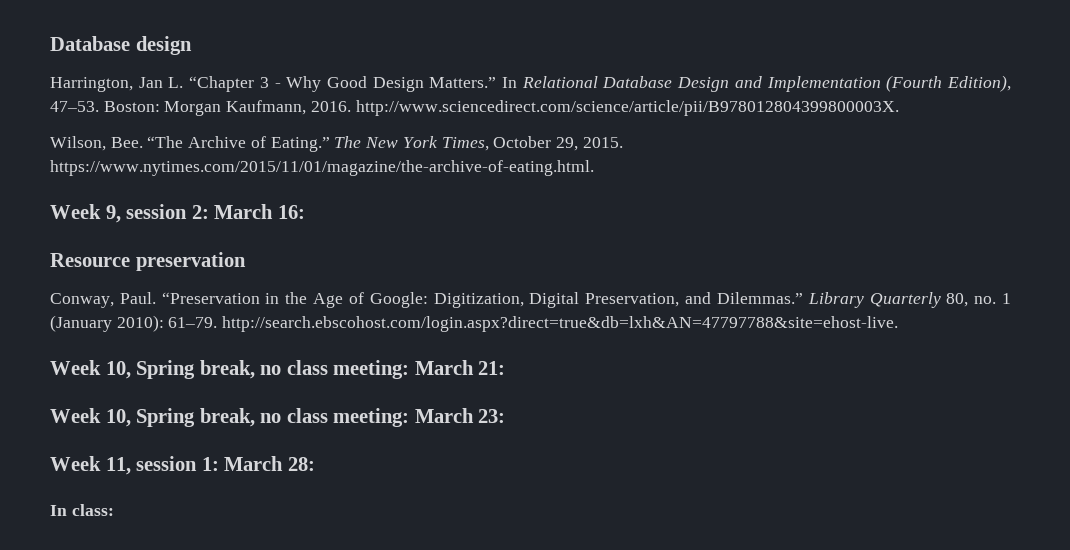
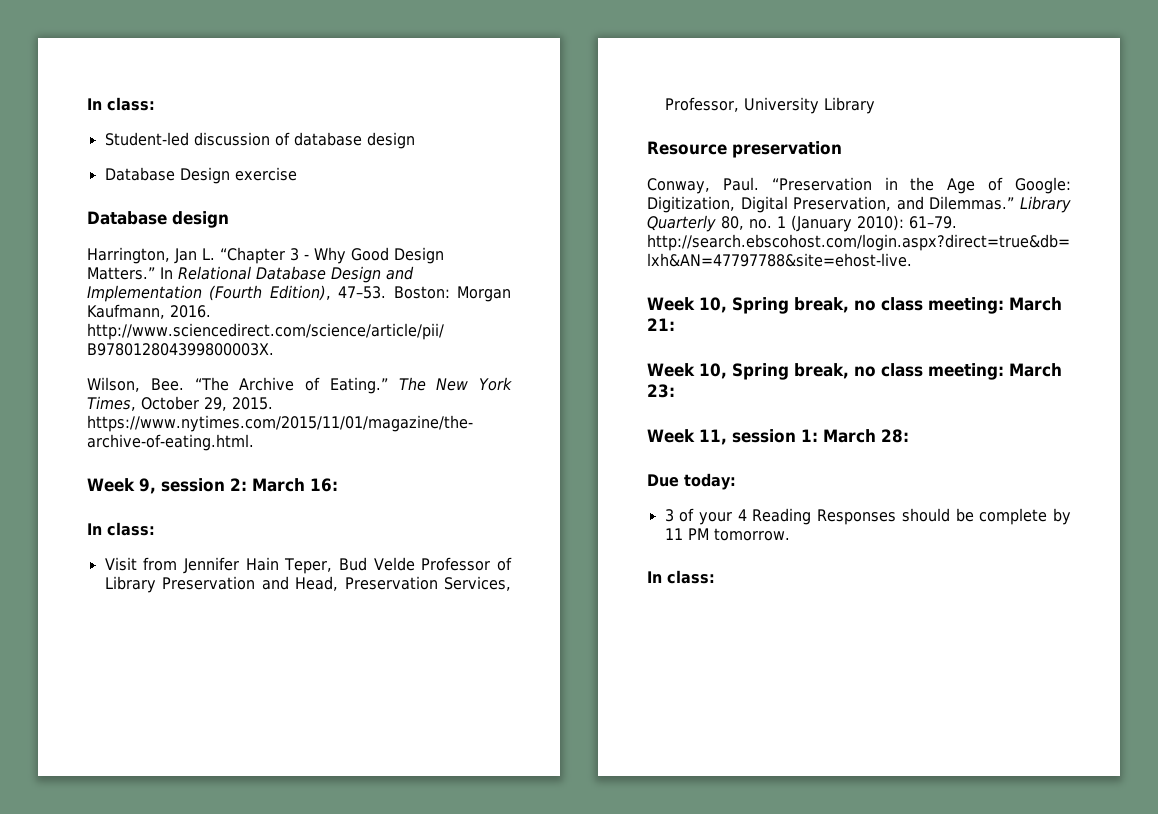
(50, 43) none -> [87,97,155,111] [104,132,415,149] [104,167,297,184] In class: // Student-led discussion of database design // Database Design exercise //
(305, 212) none -> [87,522,155,536] [104,557,512,574] [104,576,511,593] [664,97,875,114] // In class: // Visit from Jennifer Hain Teper, Bud Velde Professor of Library Preservation and Head, Preservation Services, Professor, University Library
(315, 464) none -> [647,473,736,490] [664,508,1071,525] [664,528,790,541] // Due today: // 3 of your 4 Reading Responses should be complete by 11 PM tomorrow.

